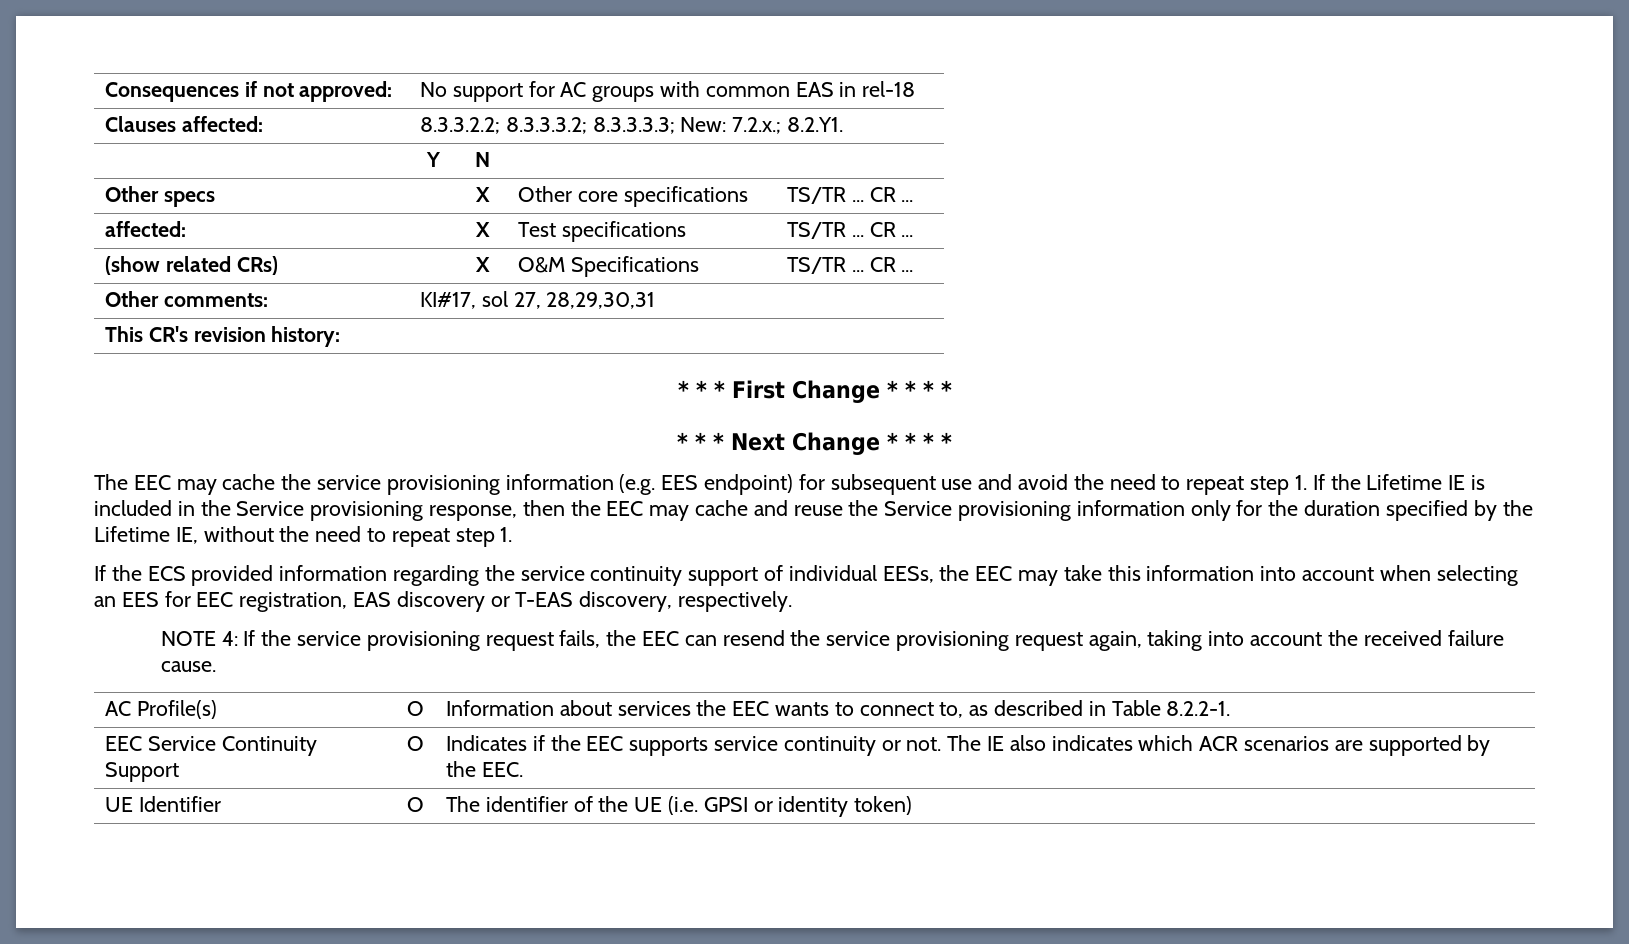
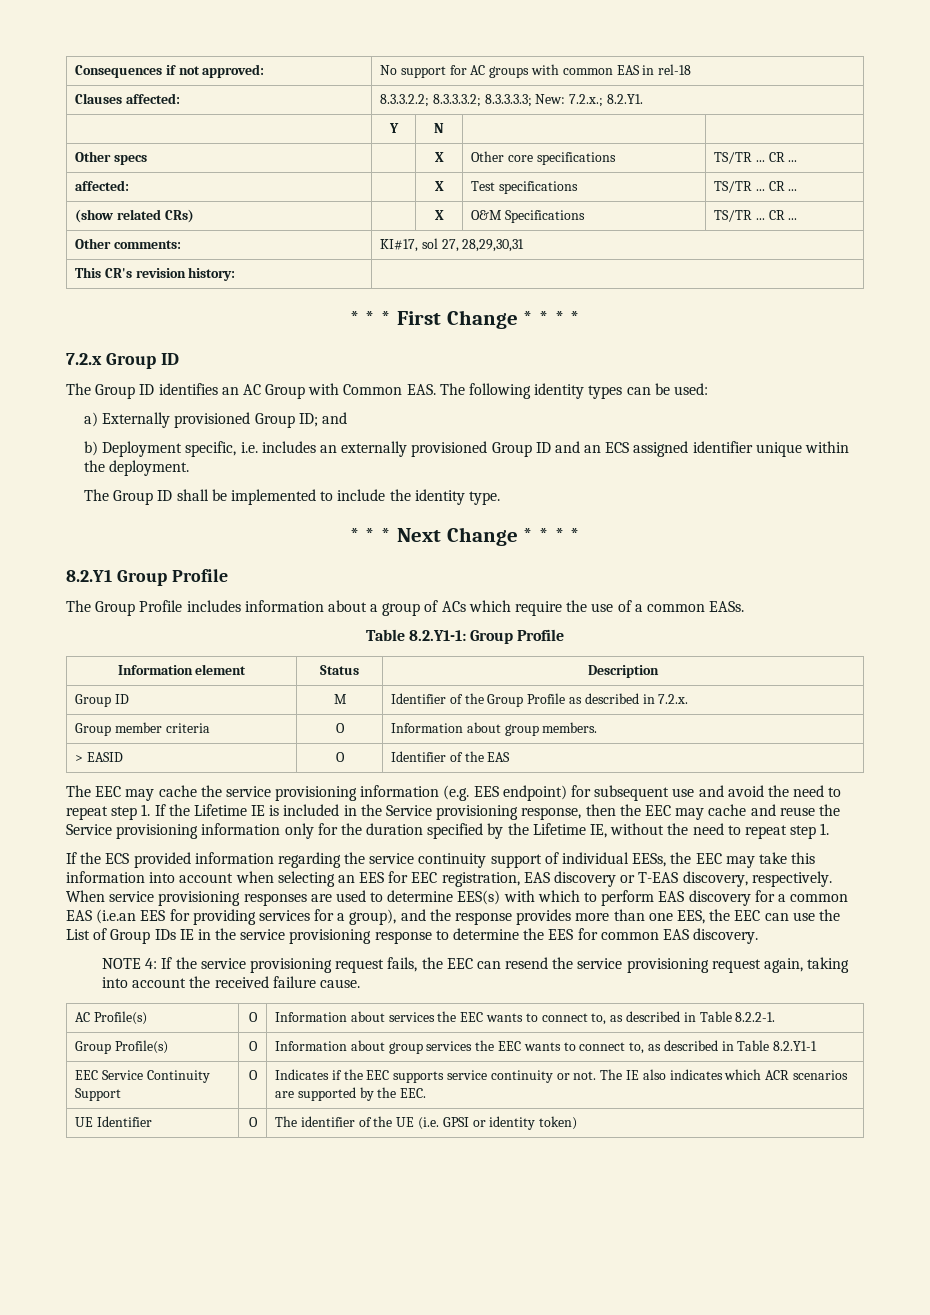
(952, 389) none -> [66,353,179,369] [66,383,708,399] [84,412,347,428] [84,441,849,457] [84,460,190,476] [84,489,500,505] // 7.2.x Group ID // The Group ID identifies an AC Group with Common EAS. The following identity types can be used: // a) Externally provisioned Group ID; and // b) Deployment specific, i.e. includes an externally provisioned Group ID and an ECS assigned identifier unique within the deployment. // The Group ID shall be implemented to include the identity type.
(952, 441) none -> [66,569,228,586] [66,600,745,616] [365,629,565,644] [117,664,247,675] [320,665,359,675] [588,665,659,678] [75,694,129,707] [333,694,347,704] [391,693,689,707] [75,722,210,736] [335,723,345,733] [391,722,598,736] [75,752,123,762] [335,752,345,762] [391,751,511,762] // 8.2.Y1 Group Profile // The Group Profile includes information about a group of ACs which require the use of a common EASs. // Table 8.2.Y1-1: Group Profile // Information element | Status | Description // Group ID | M | Identifier of the Group Profile as described in 7.2.x. // Group member criteria | O | Information about group members. // > EASID | O | Identifier of the EAS
(793, 601) none -> [66,890,849,906] [66,909,840,925] [66,928,759,944] When service provisioning responses are used to determine EES(s) with which to perform EAS discovery for a common EAS (i.e.an EES for providing services for a group), and the response provides more than one EES, the EEC can use the List of Group IDs IE in the service provisioning response to determine the EES for common EAS discovery.
(1231, 708) none -> [75,1040,168,1054] [248,1041,258,1051] [275,1040,818,1054] // Group Profile(s) | O | Information about group services the EEC wants to connect to, as described in Table 8.2.Y1-1

